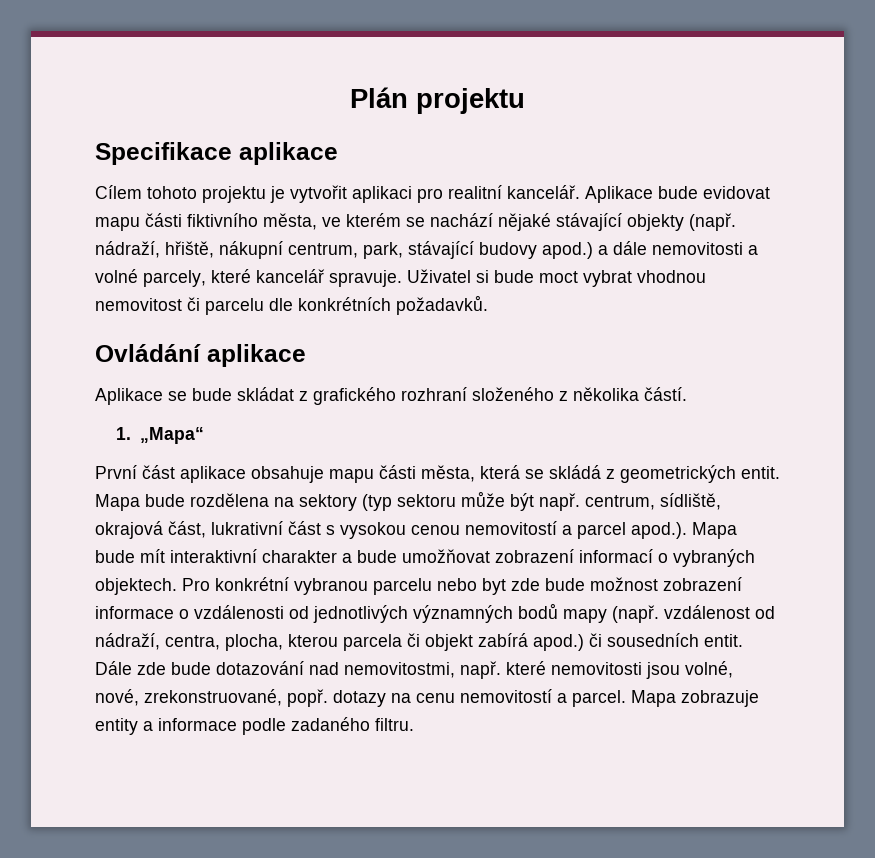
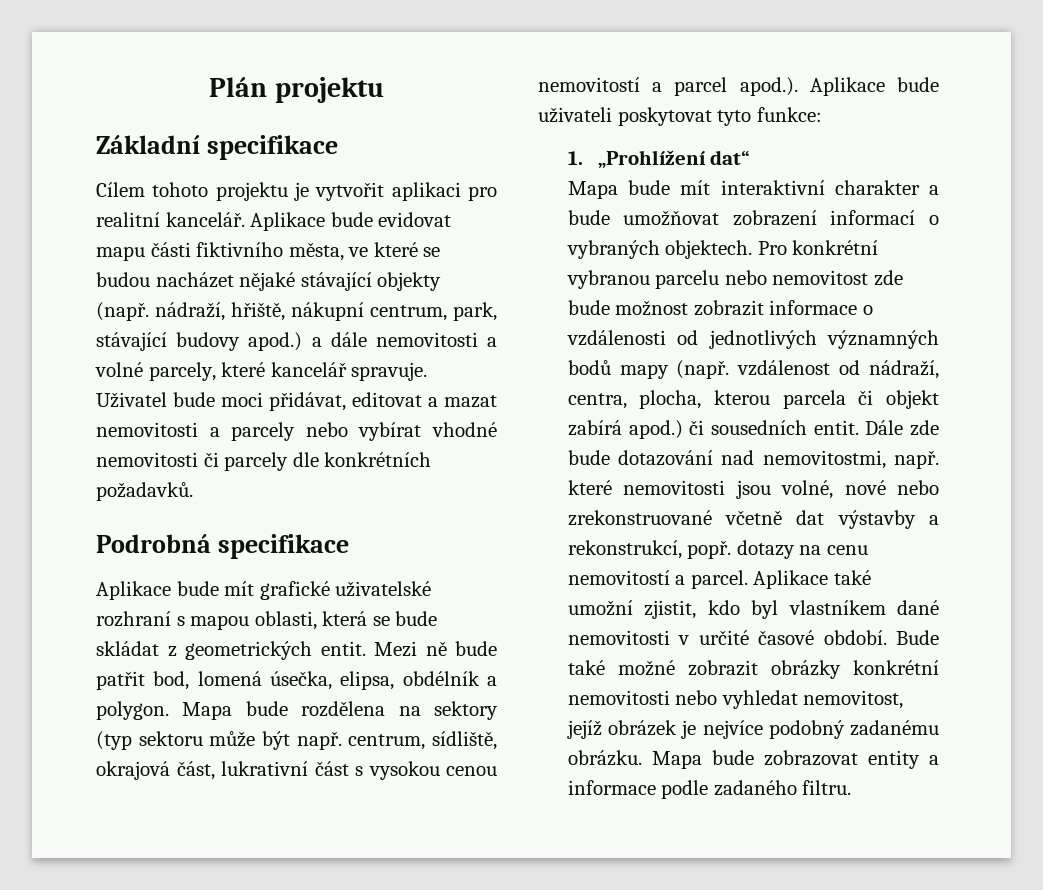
[95,142,338,165] Specifikace aplikace -> [96,135,339,160] Základní specifikace
[346,213,493,227] kterém se nachází -> [373,242,441,257] [96,272,234,288] které se budou nacházet
[476,270,706,287] [95,297,264,315] si bude moct vybrat vhodnou nemovitost či parcelu -> [173,392,497,411] [96,422,497,441] [96,452,289,471] bude moci přidávat, editovat a mazat nemovitosti a parcely nebo vybírat vhodné nemovitosti či parcely
[95,344,306,367] [95,387,687,405] [116,427,204,444] [95,465,780,483] Ovládání aplikace // Aplikace se bude skládat z grafického rozhraní složeného z několika částí. // 1. „Mapa“ // První část aplikace obsahuje mapu části města, která se skládá z geometrických entit. -> [96,534,350,559] [96,581,432,600] [96,611,438,630] [96,641,497,660] [96,671,497,690] [96,701,169,720] Podrobná specifikace // Aplikace bude mít grafické uživatelské rozhraní s mapou oblasti, která se bude skládat z geometrických entit. Mezi ně bude patřit bod, lomená úsečka, elipsa, obdélník a polygon.
(687, 530) none -> [809,77,939,96] [538,107,822,126] [567,150,750,169] Aplikace bude uživateli poskytovat tyto funkce: // 1. „Prohlížení dat“ //
[482,578,506,595] byt -> [772,270,869,285] nemovitost
[663,577,742,591] zobrazení -> [693,300,764,316] zobrazit
[95,689,282,706] nové, zrekonstruované, -> [844,480,940,495] [567,510,939,529] [567,540,682,559] nové nebo zrekonstruované včetně dat výstavby a rekonstrukcí,
[631,690,759,707] Mapa zobrazuje -> [753,570,871,589] [567,600,940,619] [567,630,939,645] [567,660,939,679] [567,690,904,709] [566,720,939,739] [567,750,858,769] Aplikace také umožní zjistit, kdo byl vlastníkem dané nemovitosti v určité časové období. Bude také možné zobrazit obrázky konkrétní nemovitosti nebo vyhledat nemovitost, jejíž obrázek je nejvíce podobný zadanému obrázku. Mapa bude zobrazovat

